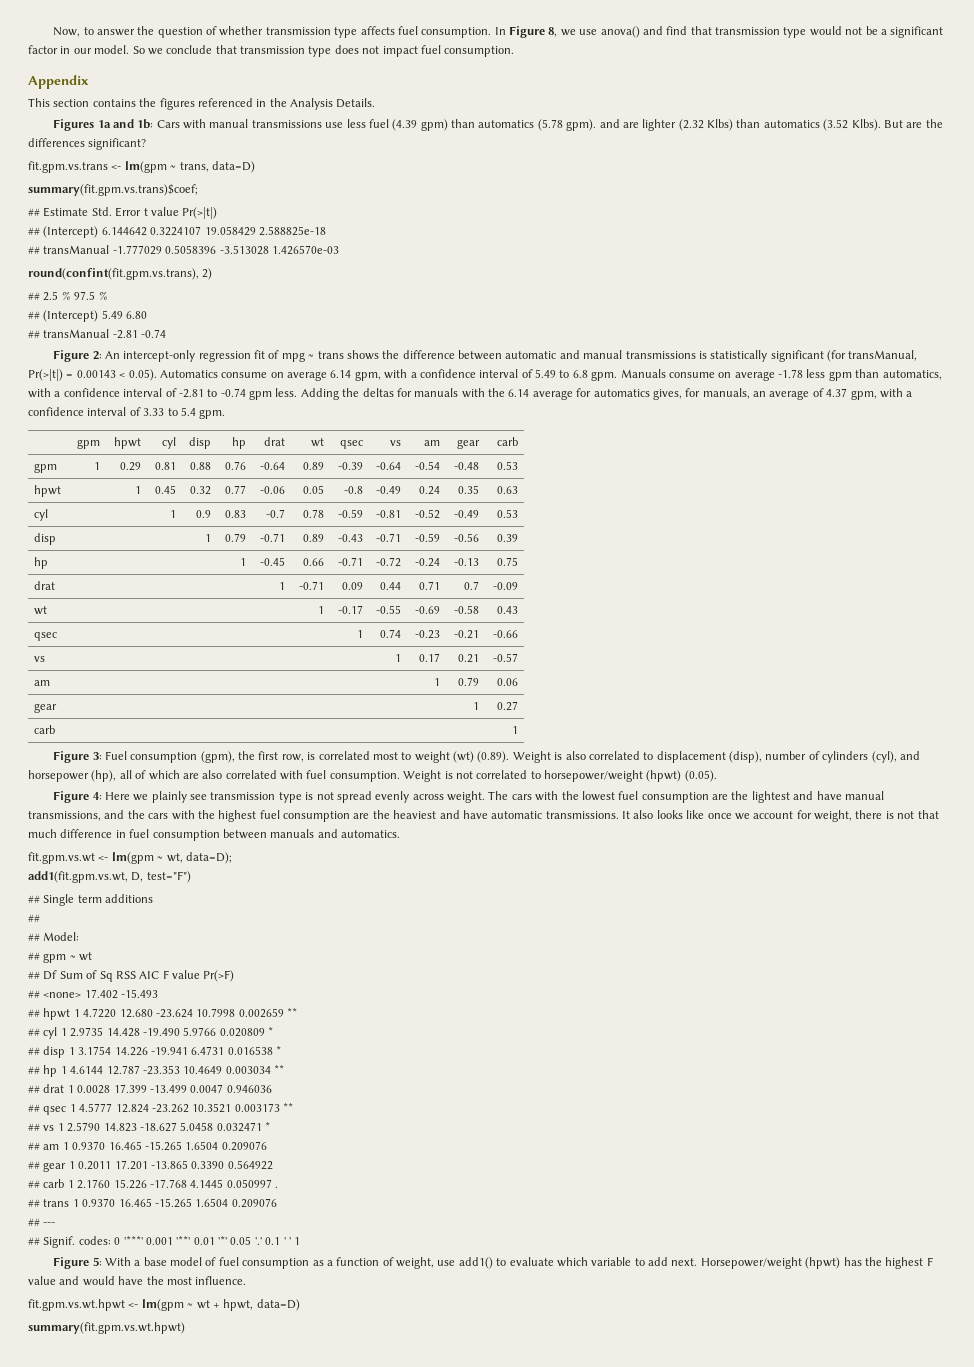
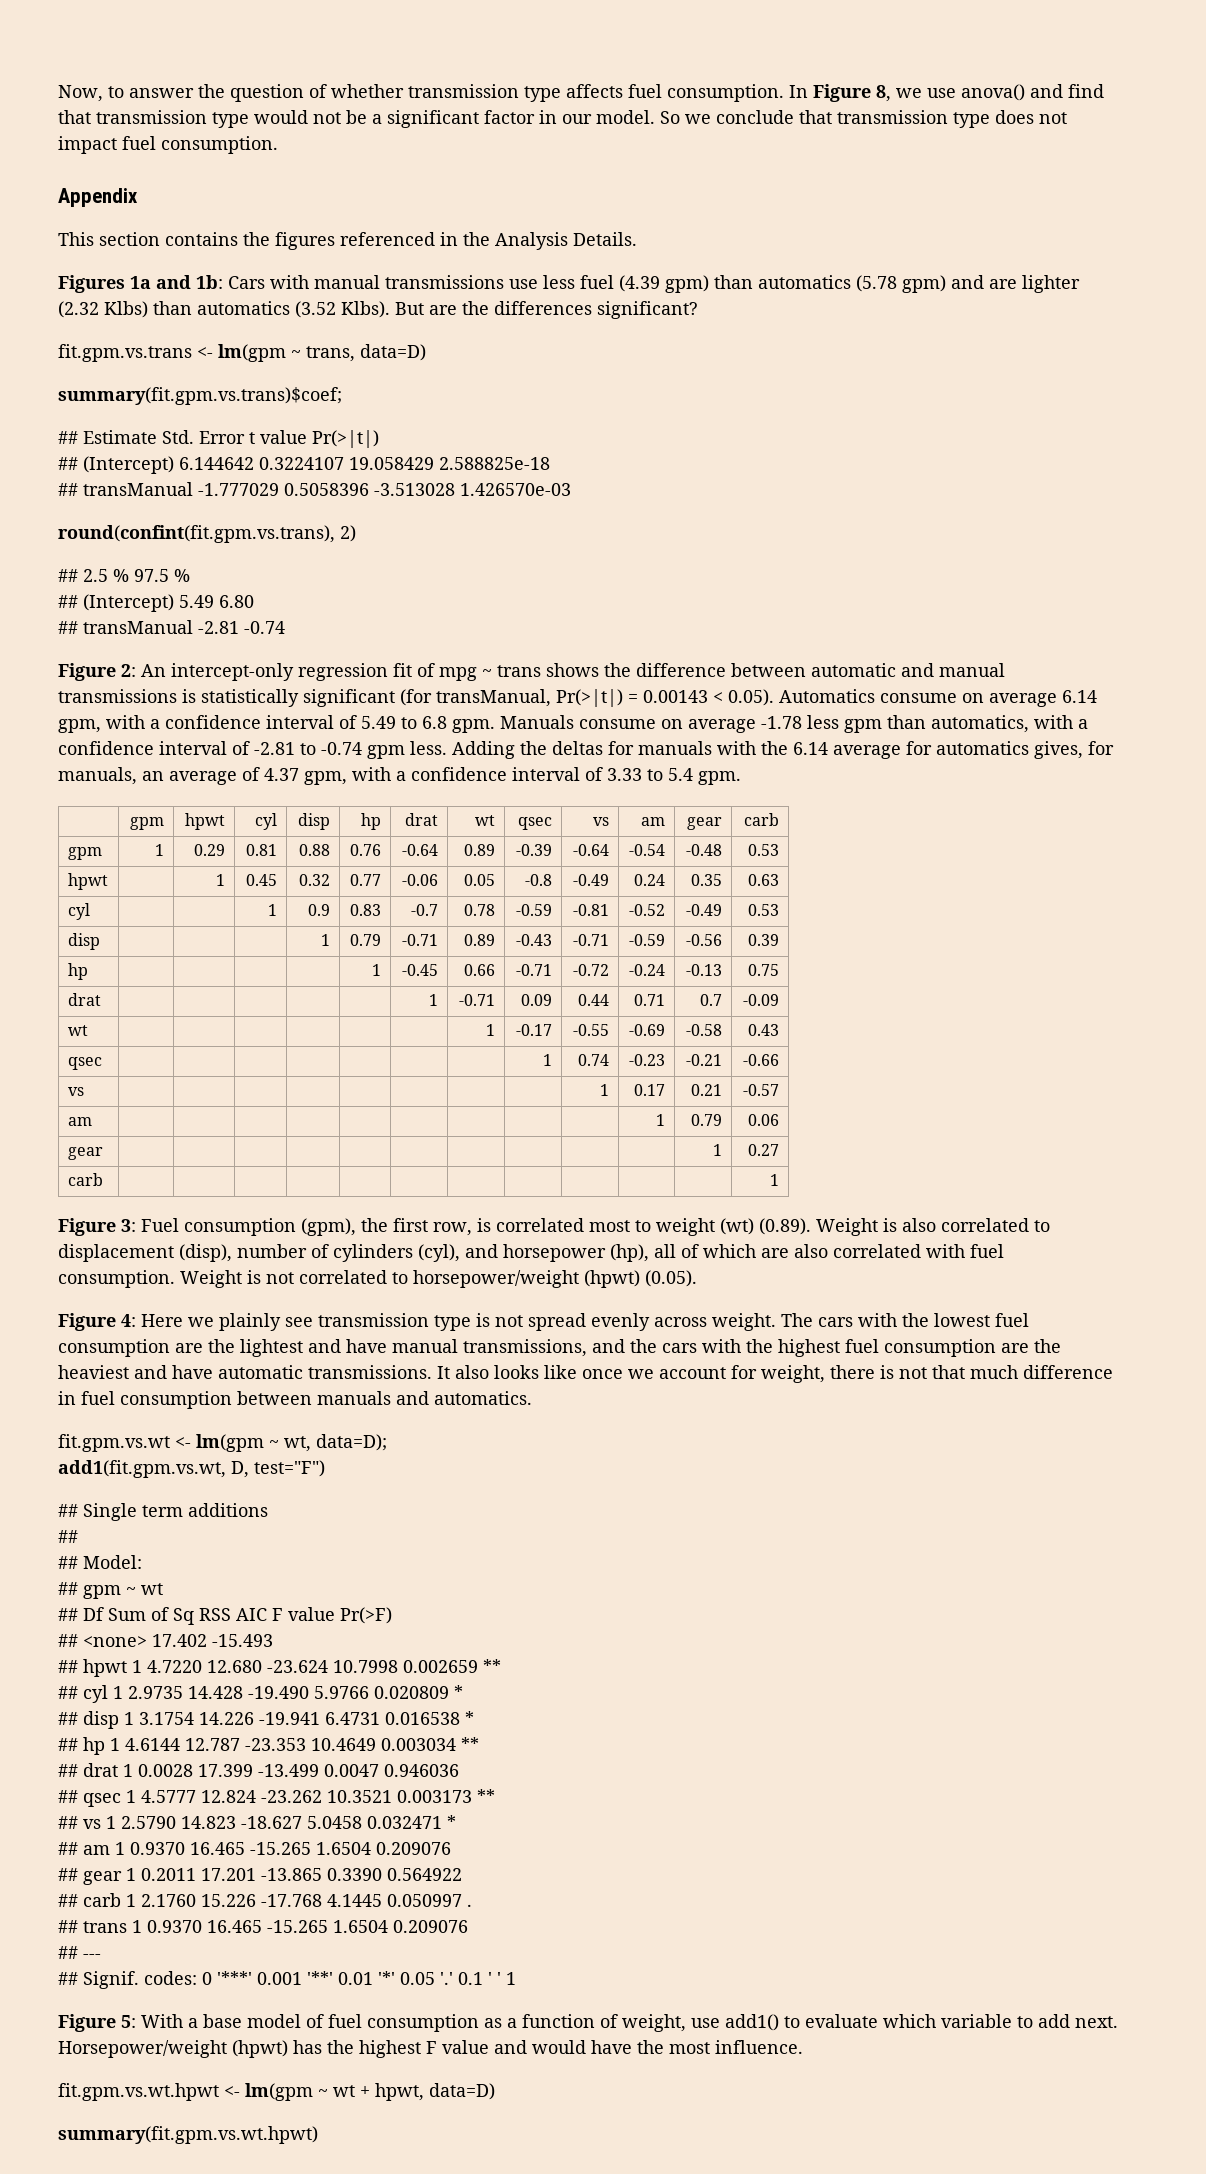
[566,119,597,131] gpm). -> [902,275,946,293] gpm)

